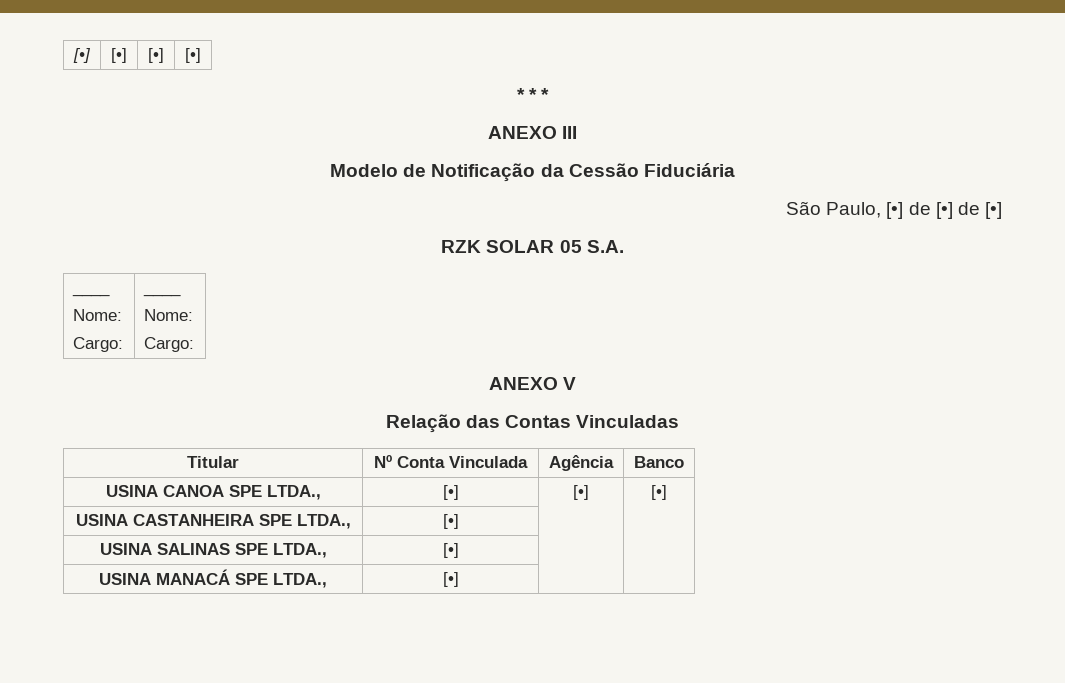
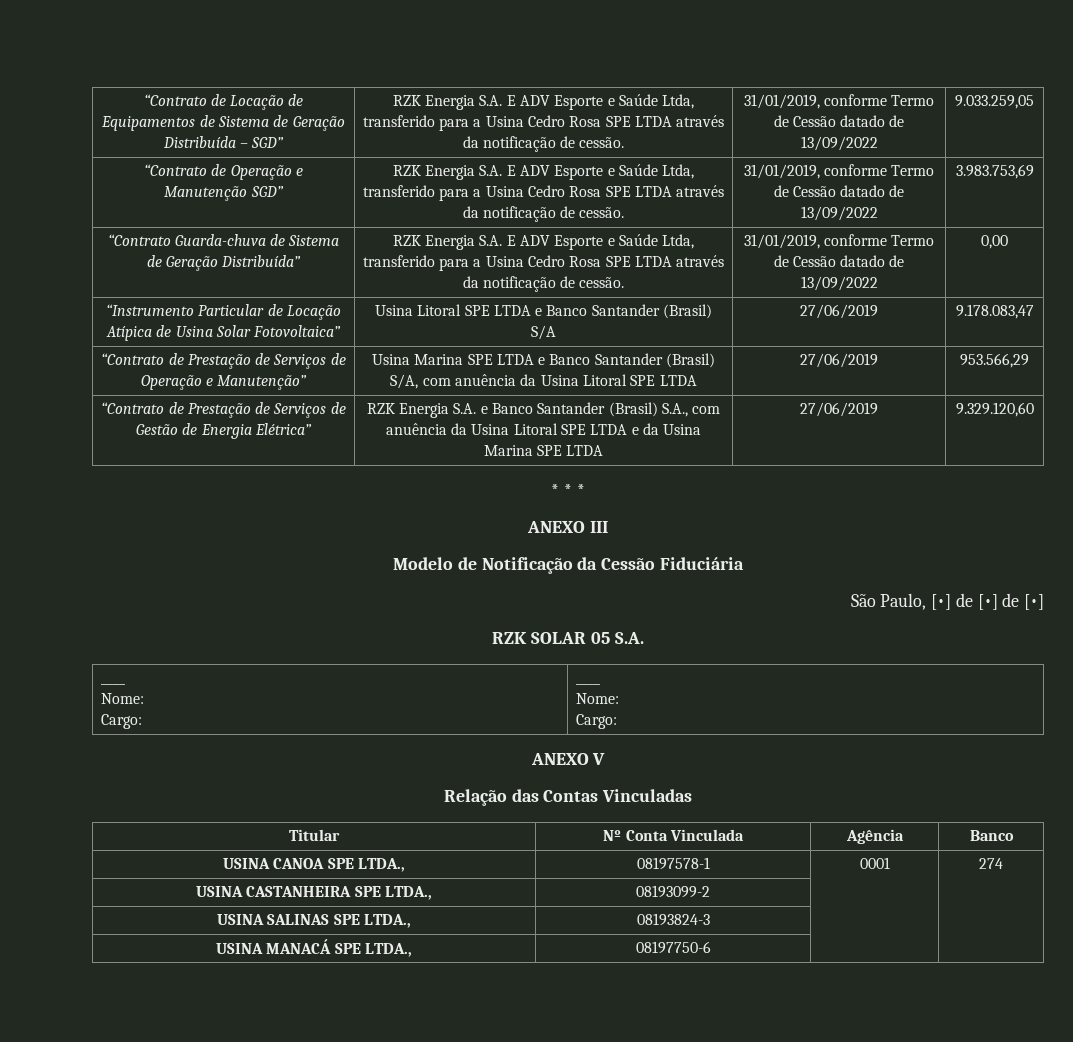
[73,48,91,63] [111,48,127,63] [148,48,164,63] [185,48,201,63] [•] | [•] | [•] | [•] -> [143,94,304,110] [101,115,345,131] [162,136,285,148] [392,94,695,110] [362,115,725,131] [462,136,625,152] [743,94,935,109] [773,115,905,127] [800,136,878,151] [955,95,1034,109] [144,164,303,180] [164,186,284,201] [392,164,695,180] [362,185,725,201] [462,206,625,222] [743,164,935,179] [773,185,905,197] [800,206,878,221] [955,164,1034,179] [107,234,340,246] [146,255,302,271] [392,234,695,250] [362,255,725,271] [462,276,625,292] [743,234,935,249] [773,255,905,267] [800,276,878,291] [981,235,1008,249] [106,304,341,320] [105,325,342,341] [374,304,713,319] [531,325,556,340] [800,304,878,319] [955,304,1034,319] [101,353,346,369] [140,375,308,390] [371,353,716,368] [390,374,697,389] [800,353,878,368] [960,353,1029,368] [101,402,346,418] [136,423,312,439] [366,402,721,418] [385,423,702,435] [483,445,604,456] [800,402,878,417] [955,402,1034,417] “Contrato de Locação de Equipamentos de Sistema de Geração Distribuída – SGD” | RZK Energia S.A. E ADV Esporte e Saúde Ltda, transferido para a Usina Cedro Rosa SPE LTDA através da notificação de cessão. | 31/01/2019, conforme Termo de Cessão datado de 13/09/2022 | 9.033.259,05 // “Contrato de Operação e Manutenção SGD” | RZK Energia S.A. E ADV Esporte e Saúde Ltda, transferido para a Usina Cedro Rosa SPE LTDA através da notificação de cessão. | 31/01/2019, conforme Termo de Cessão datado de 13/09/2022 | 3.983.753,69 // “Contrato Guarda-chuva de Sistema de Geração Distribuída” | RZK Energia S.A. E ADV Esporte e Saúde Ltda, transferido para a Usina Cedro Rosa SPE LTDA através da notificação de cessão. | 31/01/2019, conforme Termo de Cessão datado de 13/09/2022 | 0,00 // “Instrumento Particular de Locação Atípica de Usina Solar Fotovoltaica” | Usina Litoral SPE LTDA e Banco Santander (Brasil) S/A | 27/06/2019 | 9.178.083,47 // “Contrato de Prestação de Serviços de Operação e Manutenção” | Usina Marina SPE LTDA e Banco Santander (Brasil) S/A, com anuência da Usina Litoral SPE LTDA | 27/06/2019 | 953.566,29 // “Contrato de Prestação de Serviços de Gestão de Energia Elétrica” | RZK Energia S.A. e Banco Santander (Brasil) S.A., com anuência da Usina Litoral SPE LTDA e da Usina Marina SPE LTDA | 27/06/2019 | 9.329.120,60
[442,485,459,500] [573,485,589,500] [651,485,667,500] [•] | [•] | [•] -> [636,857,710,870] [859,857,890,869] [979,858,1003,869] 08197578-1 | 0001 | 274
[442,514,459,529] [•] -> [636,885,710,898] 08193099-2
[442,543,459,558] [•] -> [636,913,710,926] 08193824-3
[442,572,459,587] [•] -> [635,941,711,954] 08197750-6

